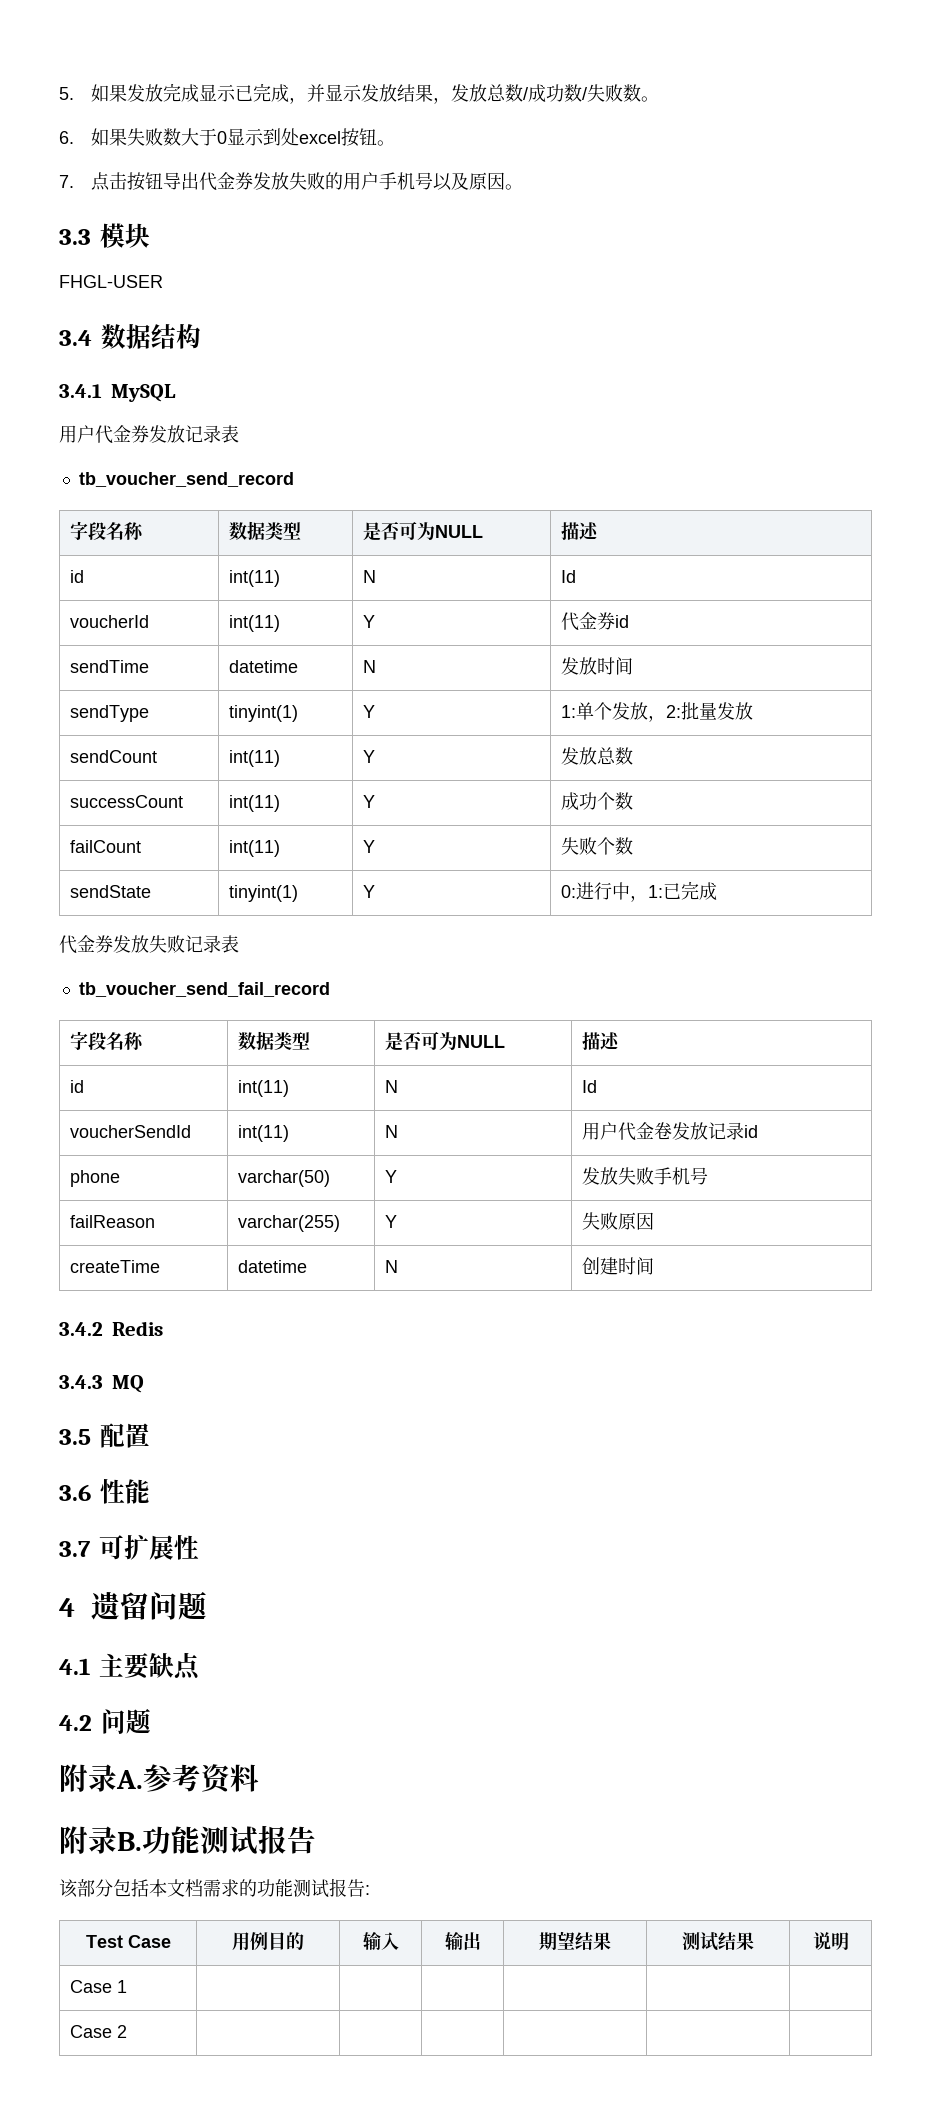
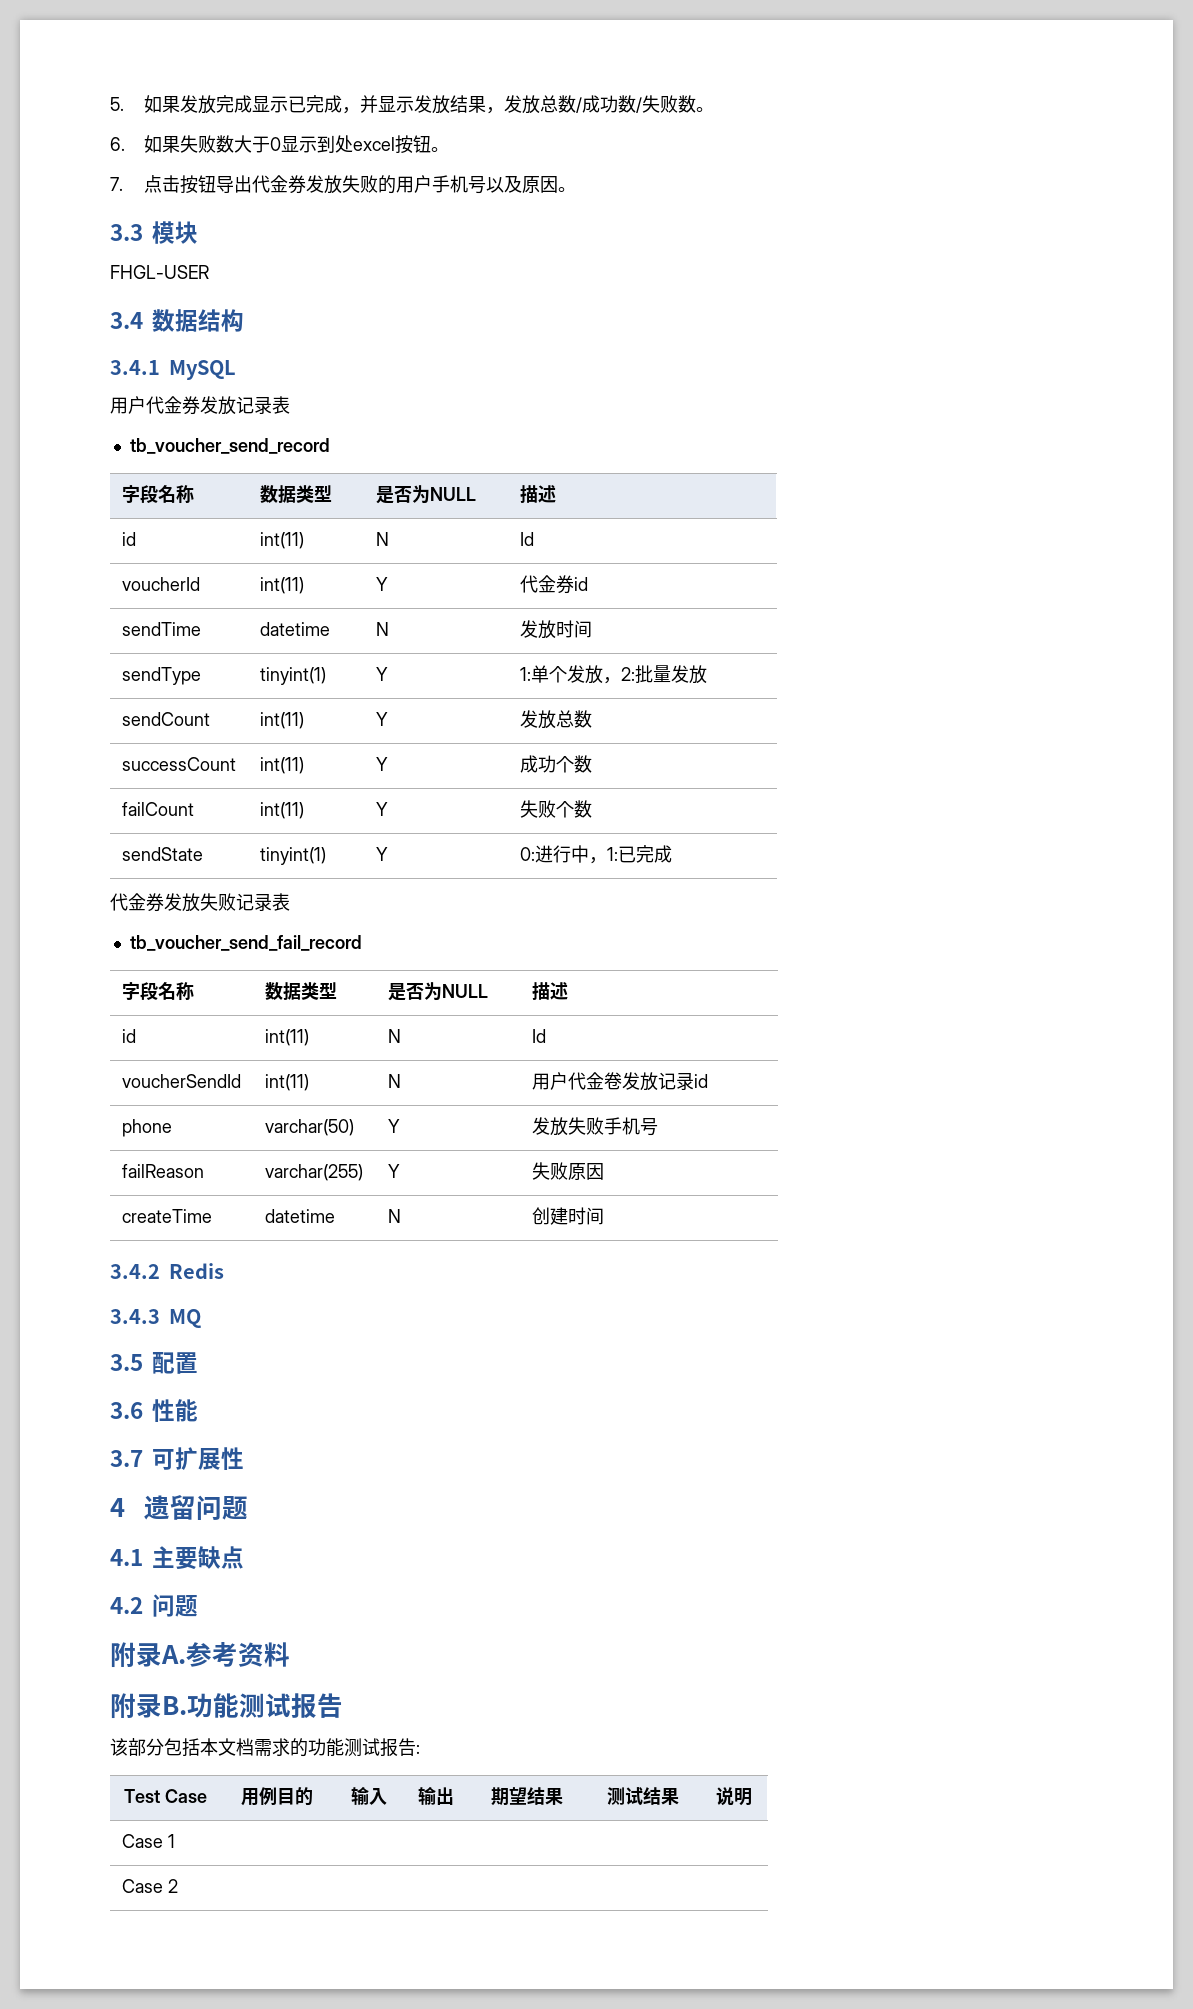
[398,521,417,540] 可 -> (412, 494) none
[420,1031,439,1050] 可 -> (424, 991) none

